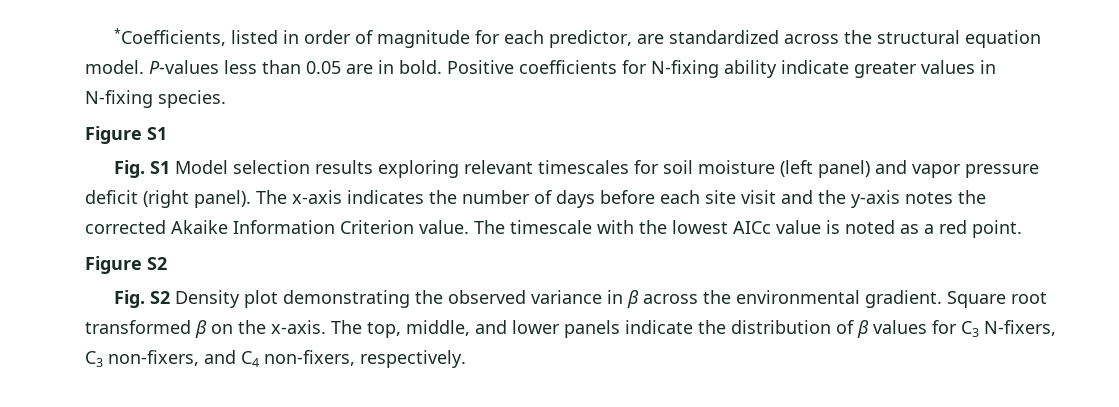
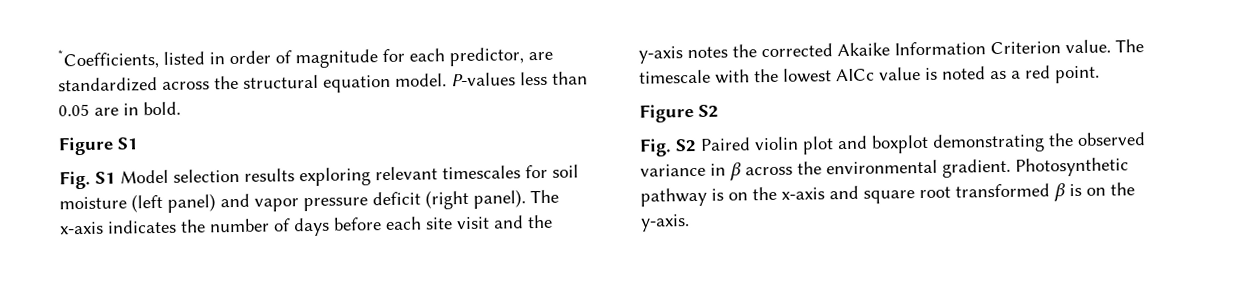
[447,60,996,78] [85,90,226,108] Positive coefficients for N-fixing ability indicate greater values in N-fixing species. -> (181, 108) none
[175,290,279,308] Density plot -> [700,134,929,155] Paired violin plot and boxplot
[947,291,1007,308] Square -> [1015,157,1129,177] [640,185,915,207] Photosynthetic pathway is on the x-axis and square
[211,320,1056,338] [85,350,466,368] on the x-axis. The top, middle, and lower panels indicate the distribution of β values for C3 N-fixers, C3 non-fixers, and C4 non-fixers, respectively. -> [1069,182,1135,197] [640,214,690,232] is on the y-axis.

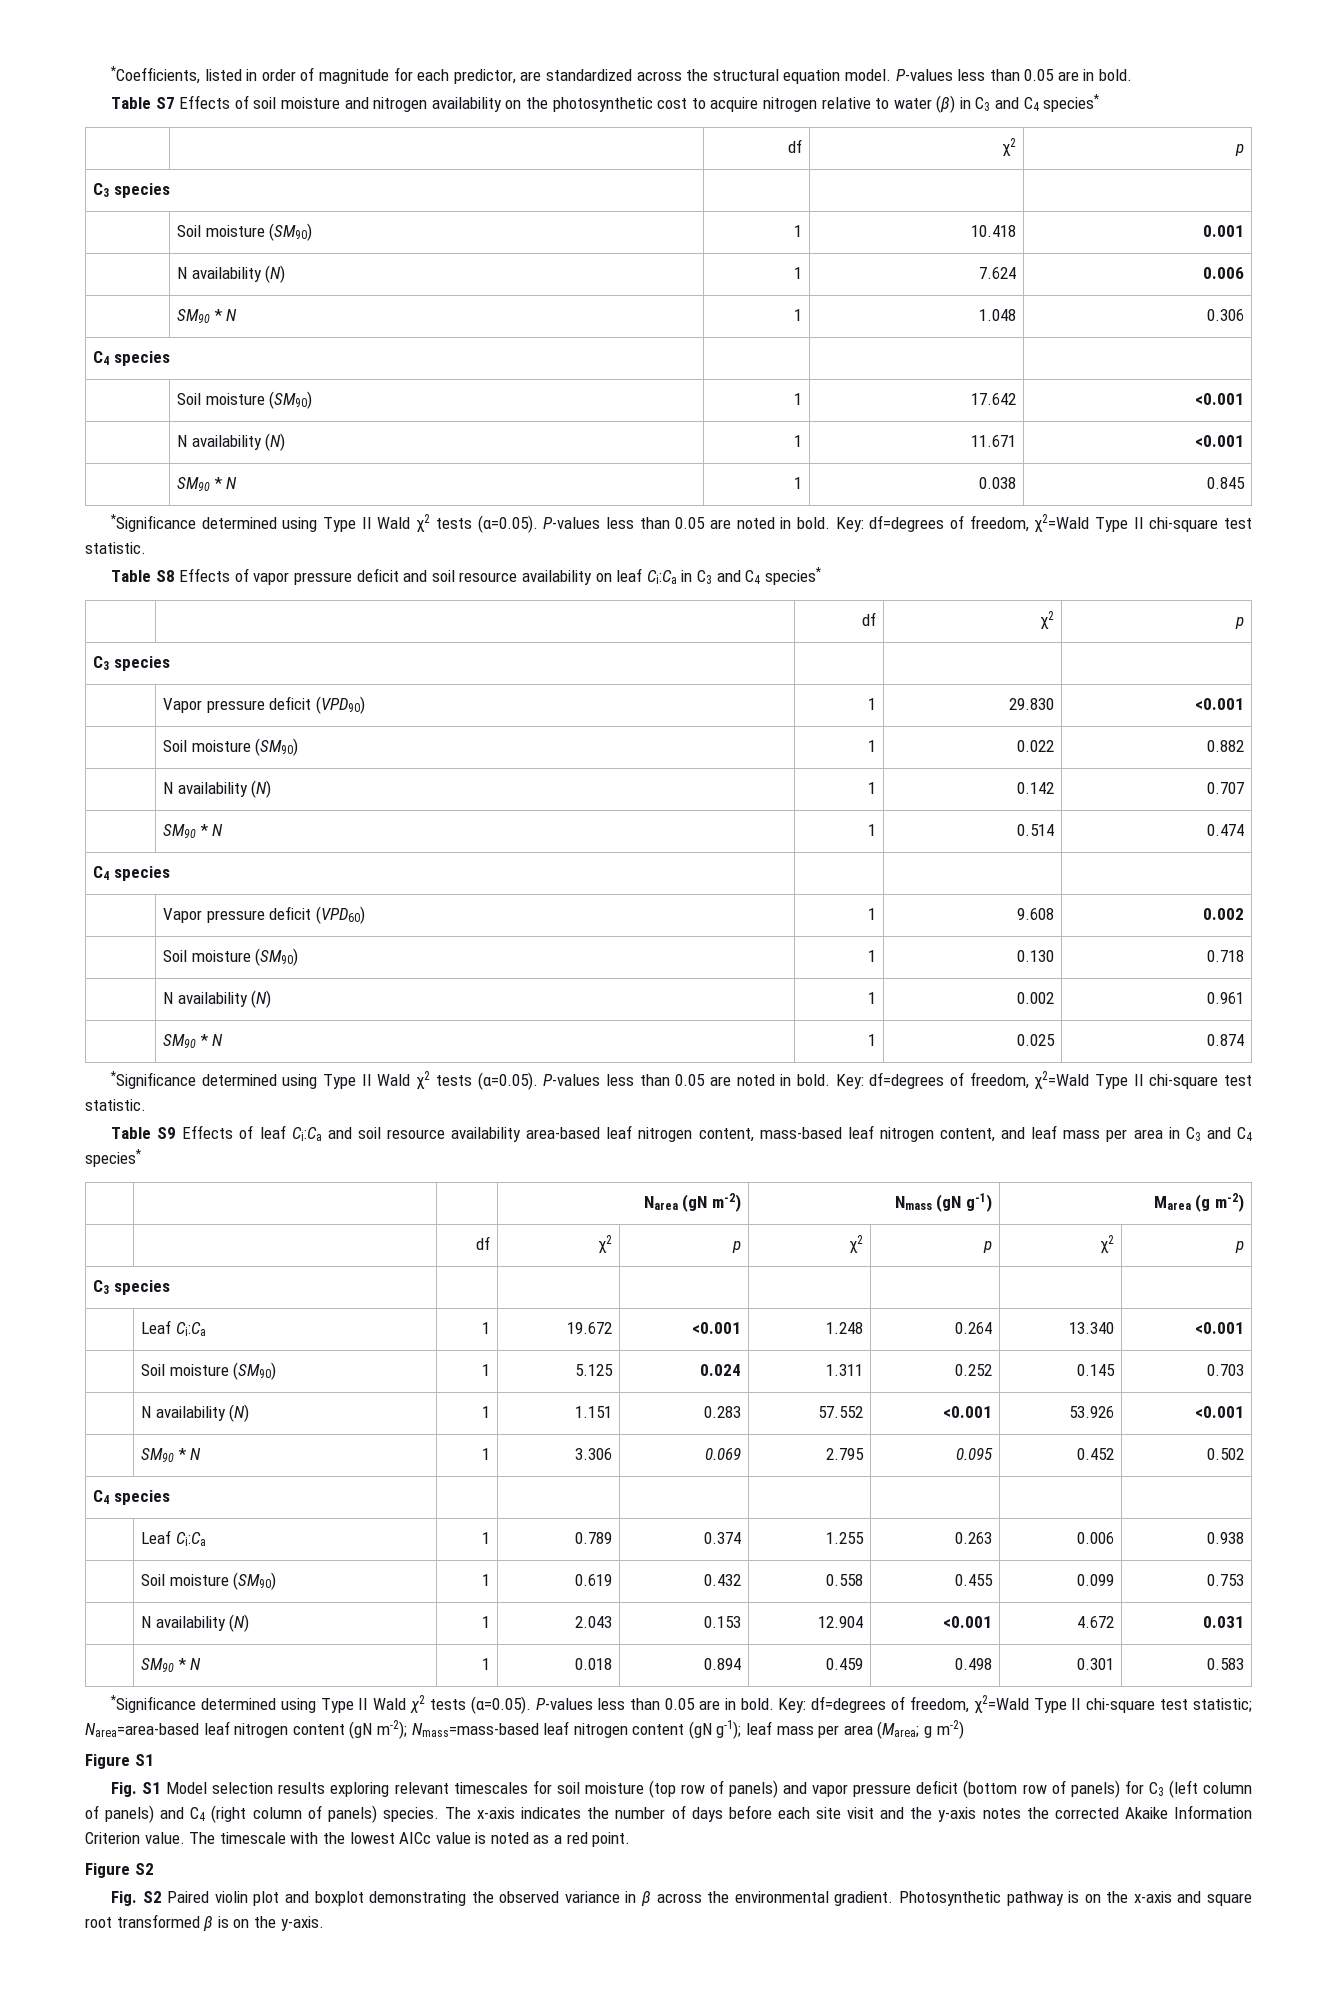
(181, 108) none -> [111,94,1100,113] [788,139,803,153] [1002,138,1017,156] [1235,144,1245,156] [92,183,170,198] [176,223,313,241] [794,225,803,237] [971,225,1017,237] [1203,225,1245,237] [176,265,286,283] [794,267,803,279] [979,267,1017,279] [1203,267,1245,279] [176,309,238,323] [794,309,803,321] [979,309,1017,321] [1207,309,1245,321] [92,351,170,366] [176,391,313,409] [794,393,803,405] [971,393,1017,405] [1195,393,1245,405] [176,433,286,451] [794,435,803,447] [971,435,1017,447] [1195,435,1245,447] [176,477,238,491] [794,477,803,489] [979,477,1017,489] [1207,477,1246,489] [110,514,1252,533] [85,542,146,554] [111,567,821,585] [862,612,877,626] [1040,611,1055,629] [1235,617,1245,629] [92,656,170,671] [162,696,365,714] [868,698,877,710] [1009,698,1055,710] [1195,698,1245,710] [162,738,299,756] [868,740,877,752] [1017,740,1055,752] [1207,740,1245,752] [162,780,272,798] [868,782,877,794] [1017,782,1055,794] [1207,782,1245,794] [162,824,224,838] [868,824,877,836] [1017,824,1055,836] [1207,824,1245,836] [92,866,170,881] [162,906,365,924] [868,908,877,920] [1017,908,1055,920] [1203,908,1245,920] [162,948,299,966] [868,950,877,962] [1017,950,1055,962] [1207,950,1245,962] [162,990,272,1008] [868,992,877,1004] [1017,992,1055,1004] [1207,992,1245,1004] [162,1034,224,1048] [868,1034,877,1046] [1017,1034,1056,1046] [1207,1034,1245,1046] [110,1071,1252,1090] [85,1099,146,1111] [111,1125,1252,1142] [85,1149,141,1167] [643,1193,742,1212] [894,1193,993,1212] [1153,1193,1245,1212] [476,1236,491,1250] [598,1235,613,1253] [732,1241,742,1253] [849,1235,864,1253] [983,1241,993,1253] [1100,1235,1115,1253] [1235,1241,1245,1253] [92,1280,170,1295] [140,1320,206,1336] [482,1322,491,1334] [567,1322,613,1334] [692,1322,742,1334] [826,1322,864,1334] [955,1322,993,1334] [1069,1322,1115,1334] [1195,1322,1245,1334] [140,1362,277,1380] [482,1364,491,1376] [575,1364,614,1376] [700,1364,742,1376] [826,1364,864,1376] [955,1364,993,1376] [1077,1364,1116,1376] [1207,1364,1245,1376] [140,1404,250,1422] [482,1406,491,1418] [575,1406,613,1418] [704,1406,742,1418] [818,1406,864,1418] [943,1406,993,1418] [1069,1406,1115,1418] [1195,1406,1245,1418] [140,1448,202,1462] [482,1448,491,1460] [575,1448,613,1460] [705,1448,742,1460] [826,1448,865,1460] [956,1448,994,1460] [1077,1448,1115,1460] [1207,1448,1245,1460] [92,1490,170,1505] [140,1530,206,1546] [482,1532,491,1544] [575,1532,613,1544] [704,1532,742,1544] [826,1532,865,1544] [955,1532,993,1544] [1077,1532,1115,1544] [1207,1532,1245,1544] [140,1572,277,1590] [482,1574,491,1586] [575,1574,613,1586] [704,1574,742,1586] [826,1574,864,1586] [955,1574,994,1586] [1077,1574,1115,1586] [1207,1574,1245,1586] [140,1614,250,1632] [482,1616,491,1628] [575,1616,613,1628] [704,1616,742,1628] [818,1616,864,1628] [943,1616,993,1628] [1077,1616,1115,1628] [1203,1616,1245,1628] [140,1658,202,1672] [482,1658,491,1670] [575,1658,613,1670] [704,1658,742,1670] [826,1658,864,1670] [955,1658,993,1670] [1077,1658,1115,1670] [1207,1658,1245,1670] [110,1695,1253,1714] [85,1720,964,1739] // Table S7 Effects of soil moisture and nitrogen availability on the photosynthetic cost to acquire nitrogen relative to water (β) in C3 and C4 species* // | | df | χ2 | p // C3 species | | | // | Soil moisture (SM90) | 1 | 10.418 | 0.001 // | N availability (N) | 1 | 7.624 | 0.006 // | SM90 * N | 1 | 1.048 | 0.306 // C4 species | | | // | Soil moisture (SM90) | 1 | 17.642 | <0.001 // | N availability (N) | 1 | 11.671 | <0.001 // | SM90 * N | 1 | 0.038 | 0.845 // *Significance determined using Type II Wald χ2 tests (α=0.05). P-values less than 0.05 are noted in bold. Key: df=degrees of freedom, χ2=Wald Type II chi-square test statistic. // Table S8 Effects of vapor pressure deficit and soil resource availability on leaf Ci:Ca in C3 and C4 species* // | | df | χ2 | p // C3 species | | | // | Vapor pressure deficit (VPD90) | 1 | 29.830 | <0.001 // | Soil moisture (SM90) | 1 | 0.022 | 0.882 // | N availability (N) | 1 | 0.142 | 0.707 // | SM90 * N | 1 | 0.514 | 0.474 // C4 species | | | // | Vapor pressure deficit (VPD60) | 1 | 9.608 | 0.002 // | Soil moisture (SM90) | 1 | 0.130 | 0.718 // | N availability (N) | 1 | 0.002 | 0.961 // | SM90 * N | 1 | 0.025 | 0.874 // *Significance determined using Type II Wald χ2 tests (α=0.05). P-values less than 0.05 are noted in bold. Key: df=degrees of freedom, χ2=Wald Type II chi-square test statistic. // Table S9 Effects of leaf Ci:Ca and soil resource availability area-based leaf nitrogen content, mass-based leaf nitrogen content, and leaf mass per area in C3 and C4 species* // | | | Narea (gN m-2) | Nmass (gN g-1) | Marea (g m-2) // | | df | χ2 | p | χ2 | p | χ2 | p // C3 species | | | | | | | // | Leaf Ci:Ca | 1 | 19.672 | <0.001 | 1.248 | 0.264 | 13.340 | <0.001 // | Soil moisture (SM90) | 1 | 5.125 | 0.024 | 1.311 | 0.252 | 0.145 | 0.703 // | N availability (N) | 1 | 1.151 | 0.283 | 57.552 | <0.001 | 53.926 | <0.001 // | SM90 * N | 1 | 3.306 | 0.069 | 2.795 | 0.095 | 0.452 | 0.502 // C4 species | | | | | | | // | Leaf Ci:Ca | 1 | 0.789 | 0.374 | 1.255 | 0.263 | 0.006 | 0.938 // | Soil moisture (SM90) | 1 | 0.619 | 0.432 | 0.558 | 0.455 | 0.099 | 0.753 // | N availability (N) | 1 | 2.043 | 0.153 | 12.904 | <0.001 | 4.672 | 0.031 // | SM90 * N | 1 | 0.018 | 0.894 | 0.459 | 0.498 | 0.301 | 0.583 // *Significance determined using Type II Wald χ2 tests (α=0.05). P-values less than 0.05 are in bold. Key: df=degrees of freedom, χ2=Wald Type II chi-square test statistic; Narea=area-based leaf nitrogen content (gN m-2); Nmass=mass-based leaf nitrogen content (gN g-1); leaf mass per area (Marea; g m-2)
[131,189,526,213] (left panel) and vapor pressure deficit (right panel). -> [648,1780,1252,1798] [85,1805,439,1823] (top row of panels) and vapor pressure deficit (bottom row of panels) for C3 (left column of panels) and C4 (right column of panels) species.

